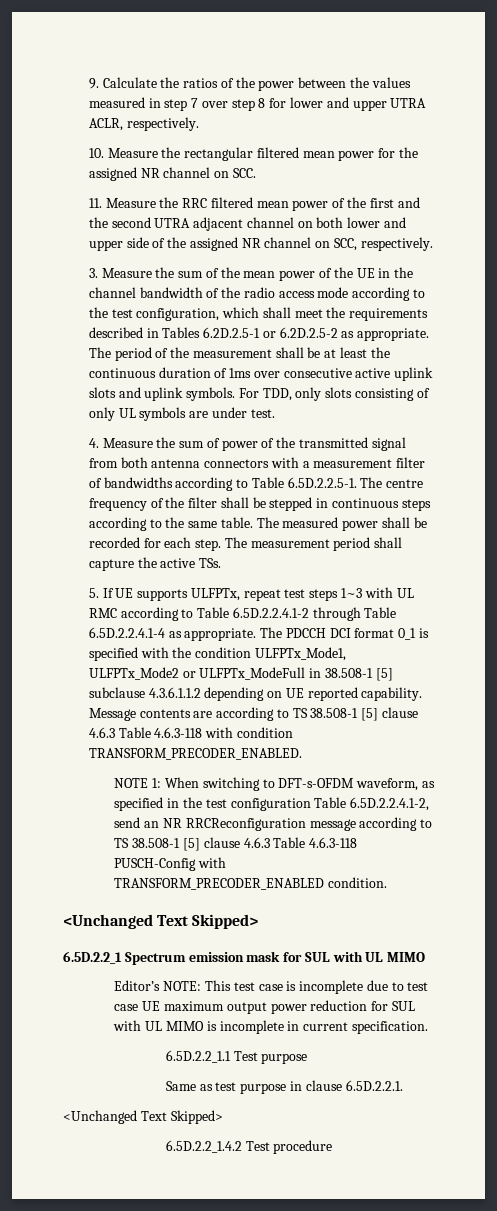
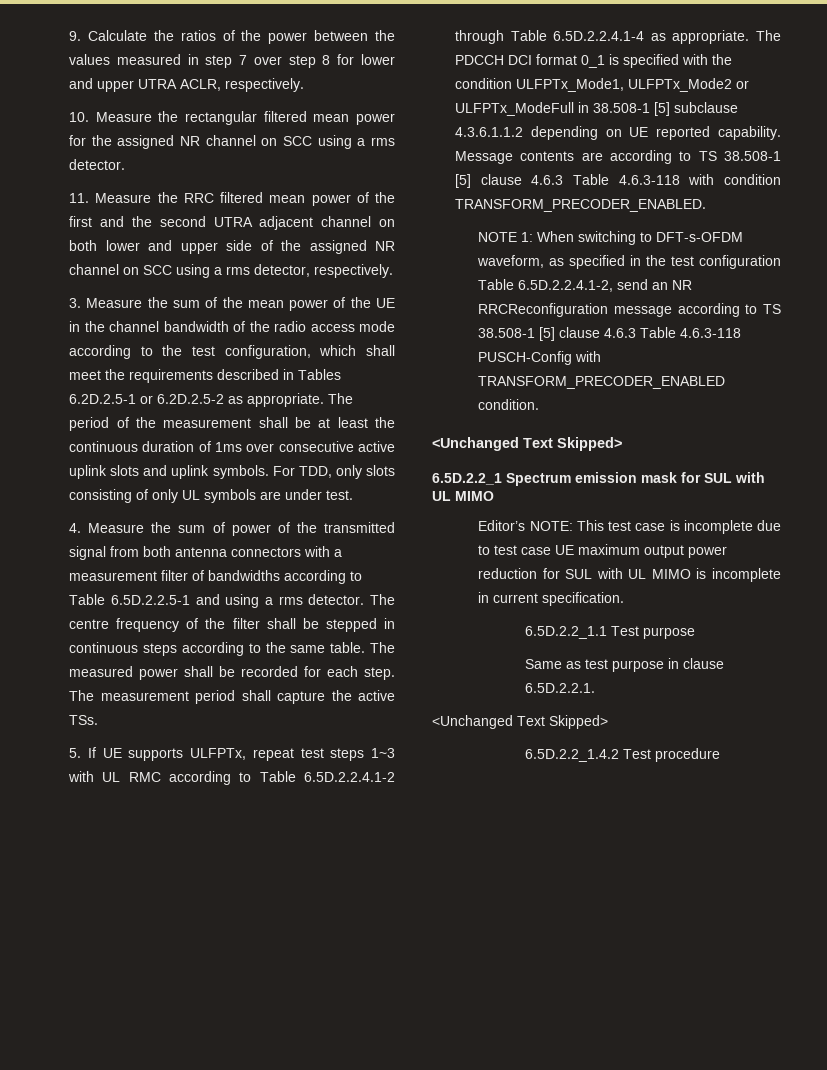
[232,168,256,178] SCC. -> [283,135,396,149] [69,159,126,170] SCC using a rms detector.
[333,238,357,251] SCC, -> [143,264,311,278] SCC using a rms detector,
[287,477,357,488] 6.5D.2.2.5-1. -> [110,594,365,608] 6.5D.2.2.5-1 and using a rms detector.

